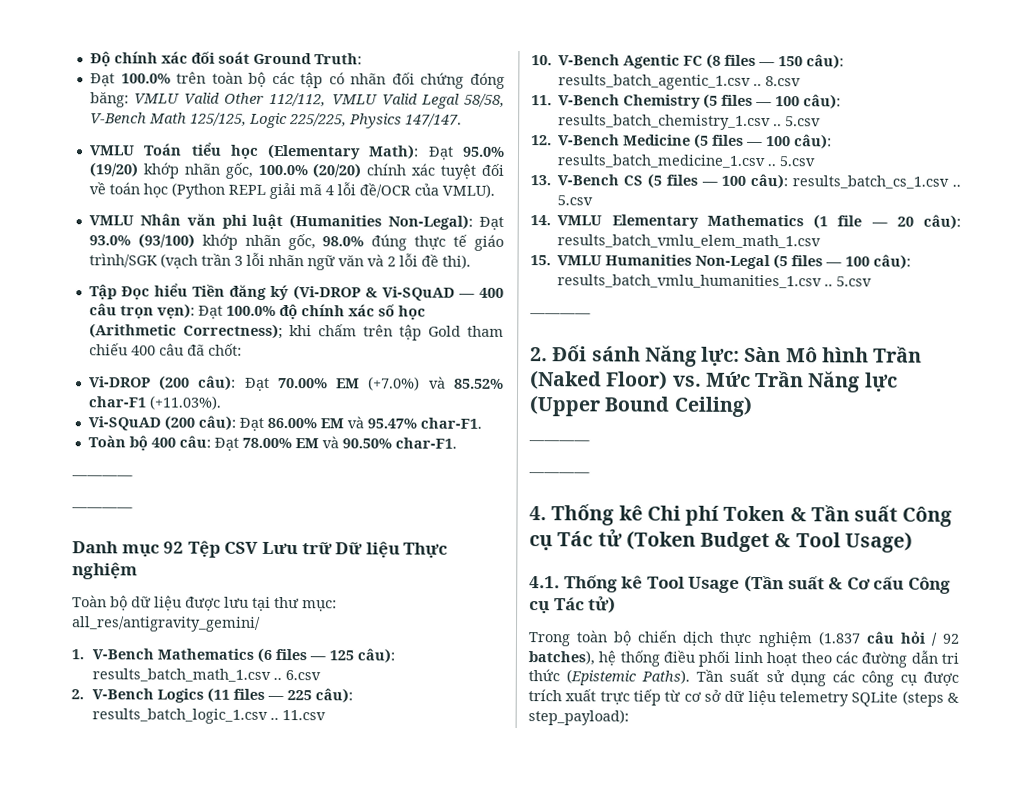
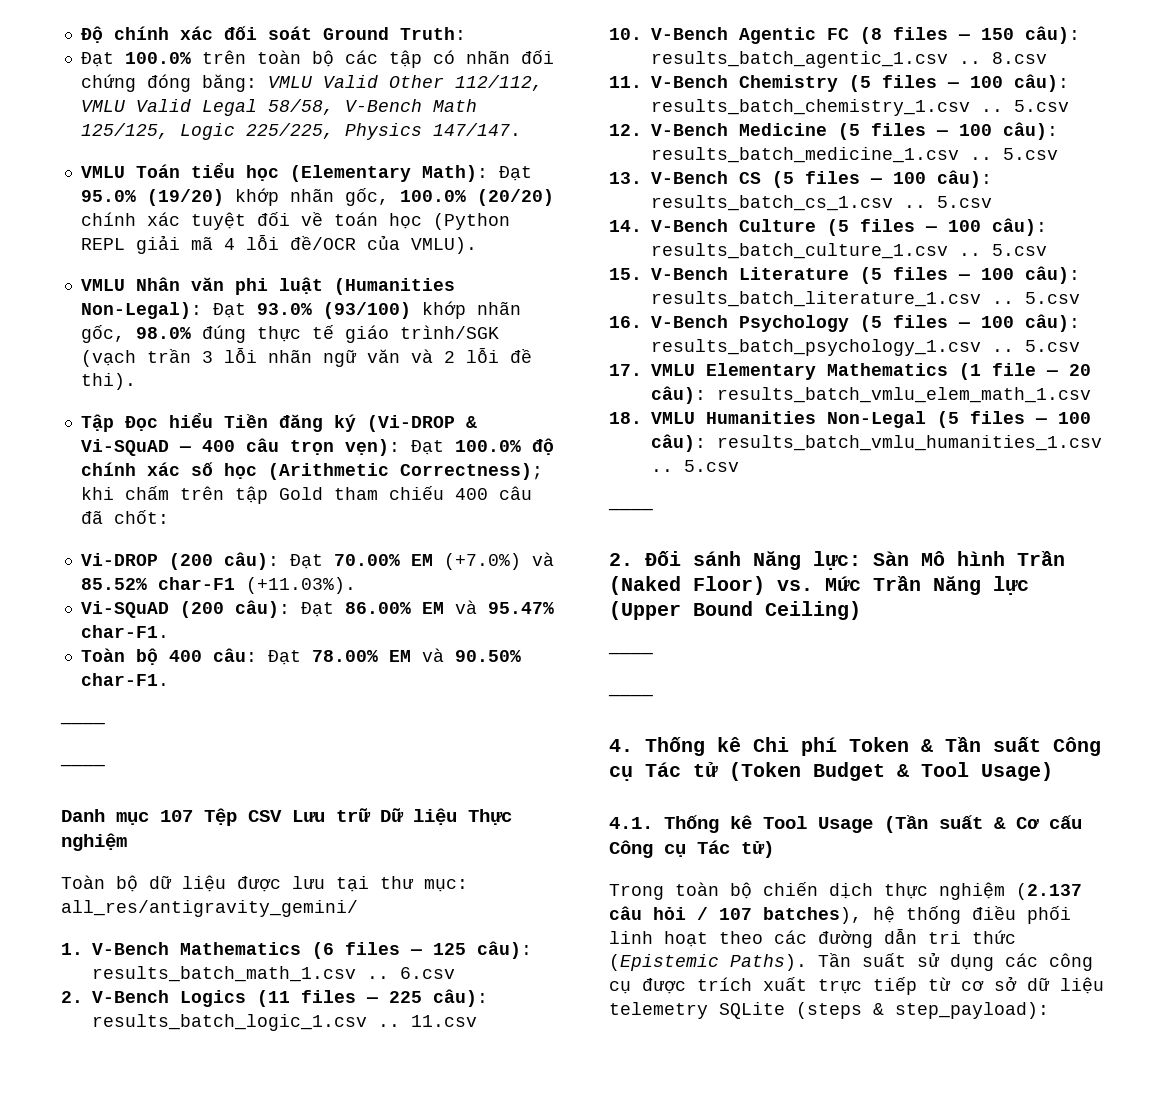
[163,541,185,554] 92 -> [160,810,193,822] 107
(551, 220) none -> [651,218,1047,236] [651,243,1047,259] [609,266,1080,284] [651,291,1080,307] [609,314,1080,332] [651,339,1080,356] [609,364,642,376] V-Bench Culture (5 files — 100 câu): results_batch_culture_1.csv .. 5.csv // 15. V-Bench Literature (5 files — 100 câu): results_batch_literature_1.csv .. 5.csv // 16. V-Bench Psychology (5 files — 100 câu): results_batch_psychology_1.csv .. 5.csv // 17.
[530,255,551,266] 15. -> [609,412,642,424] 18.
[817,631,861,646] (1.837 -> [1016,883,1082,900] (2.137
[941,633,959,644] 92 -> [719,908,752,920] 107

